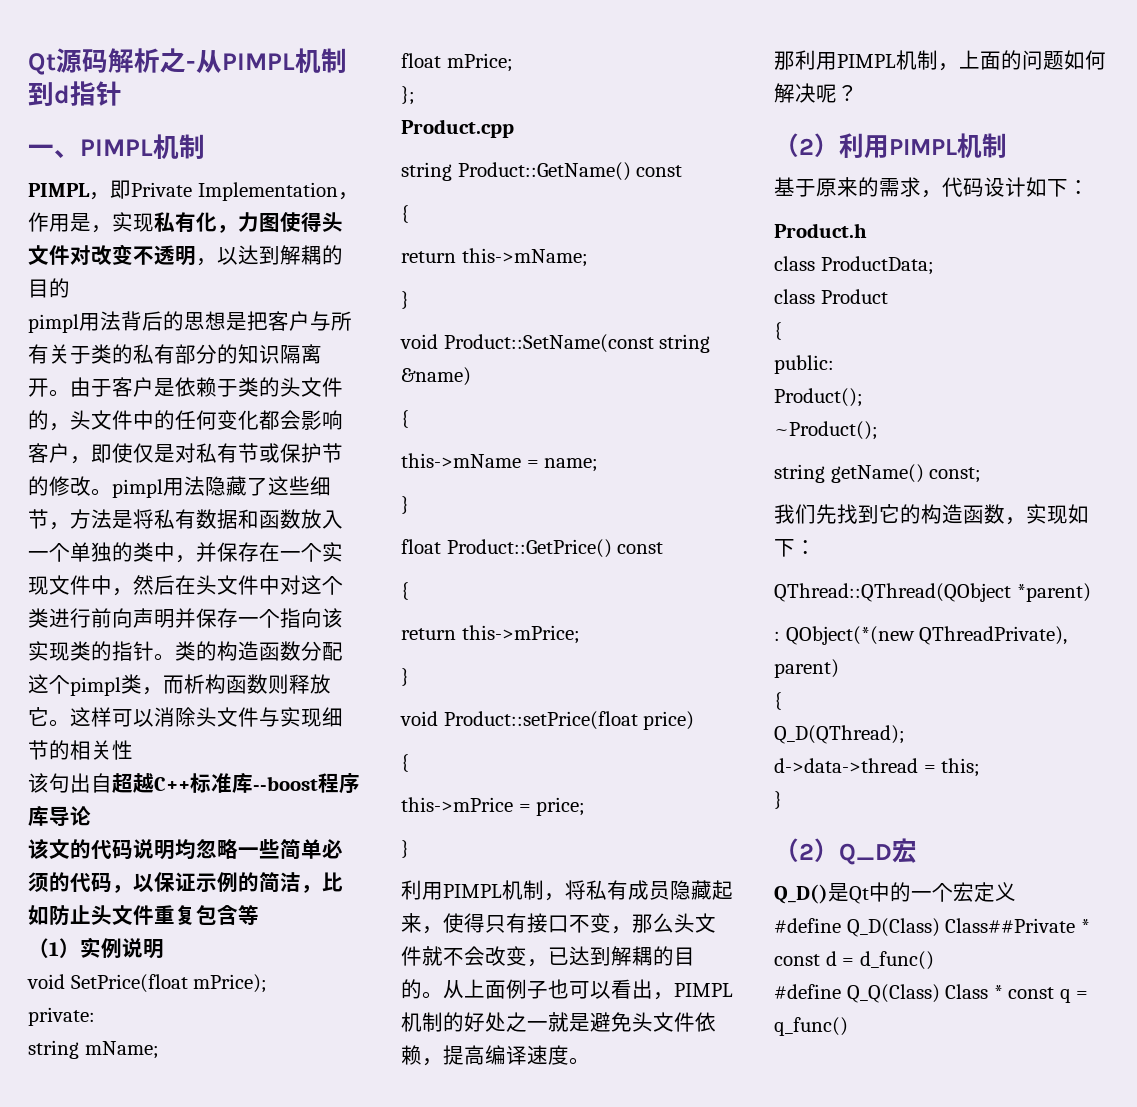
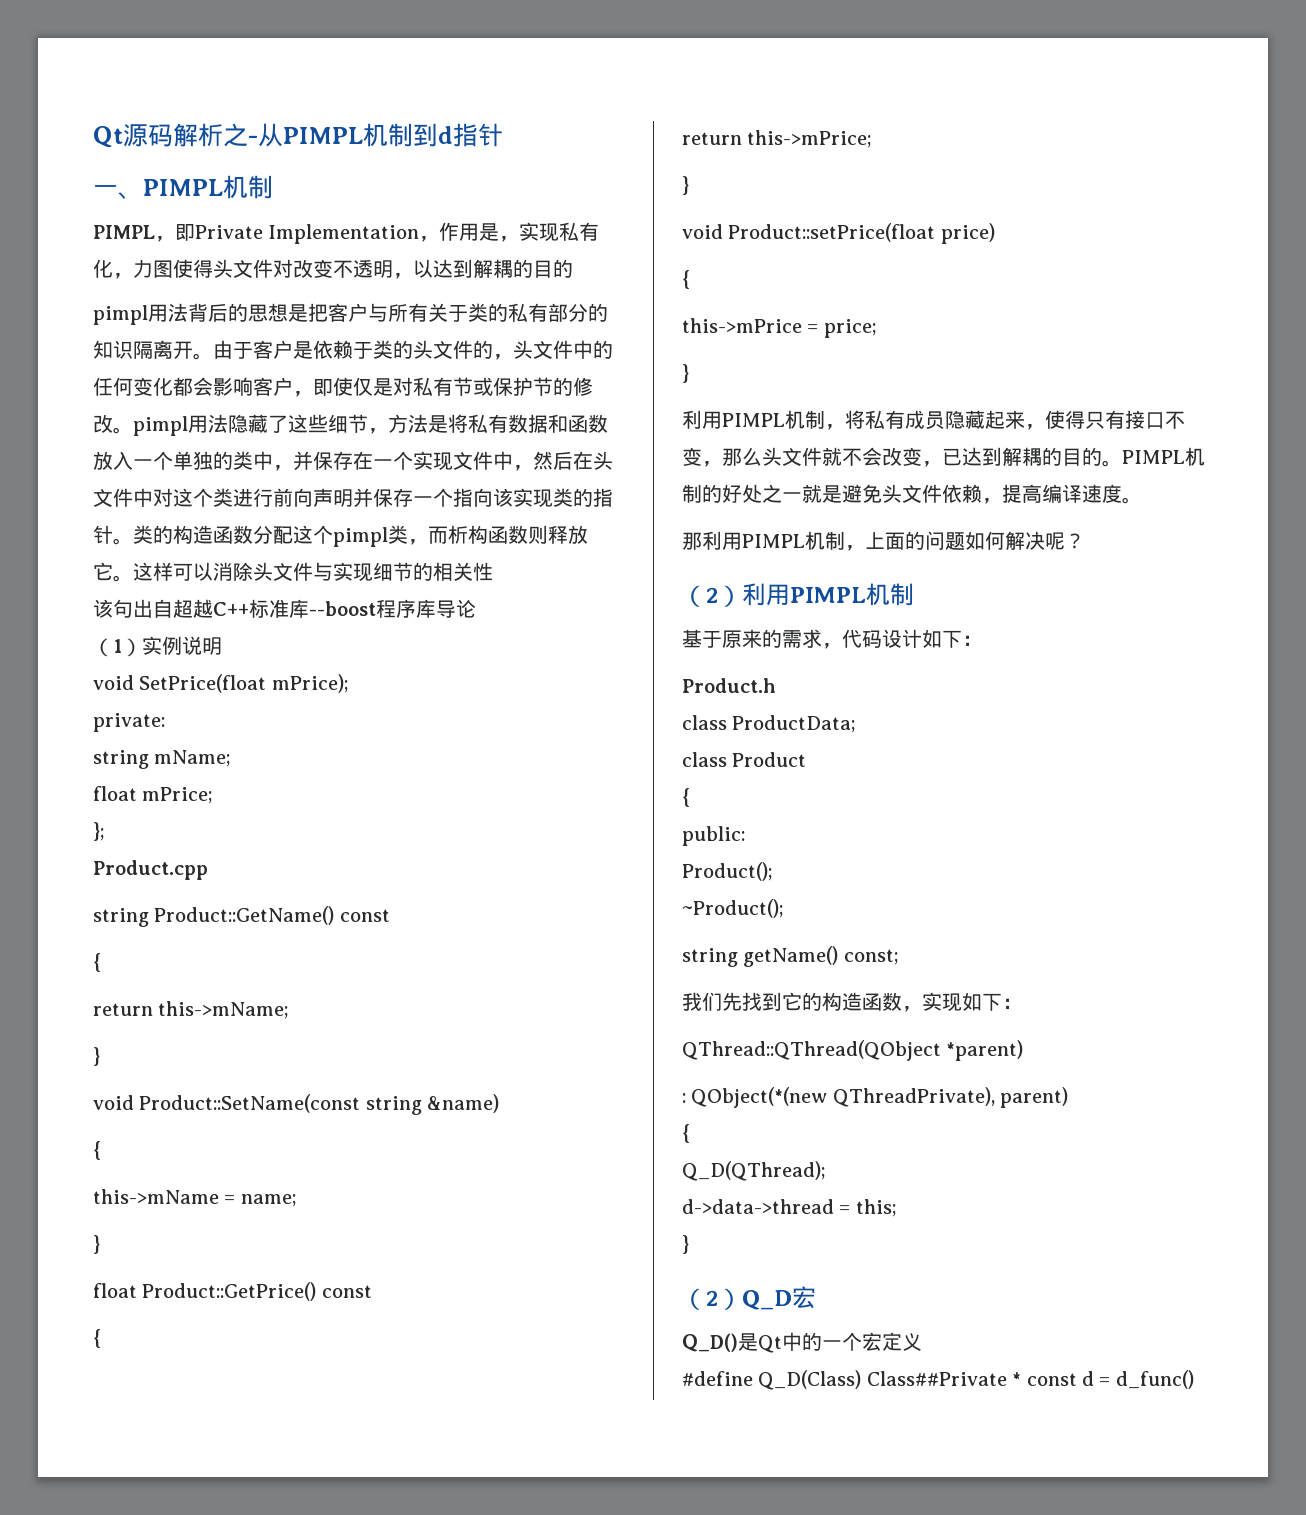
[28,838,343,860] [28,872,343,893] [28,905,259,926] // 该文的代码说明均忽略一些简单必须的代码，以保证示例的简洁，比如防止头文件重复包含等 -> (476, 608) none
[443,979,674,1000] 从上面例子也可以看出， -> (1122, 463) none
[774,984,1089,1003] [774,1017,848,1036] // #define Q_Q(Class) Class * const q = q_func() -> (1194, 1379) none

